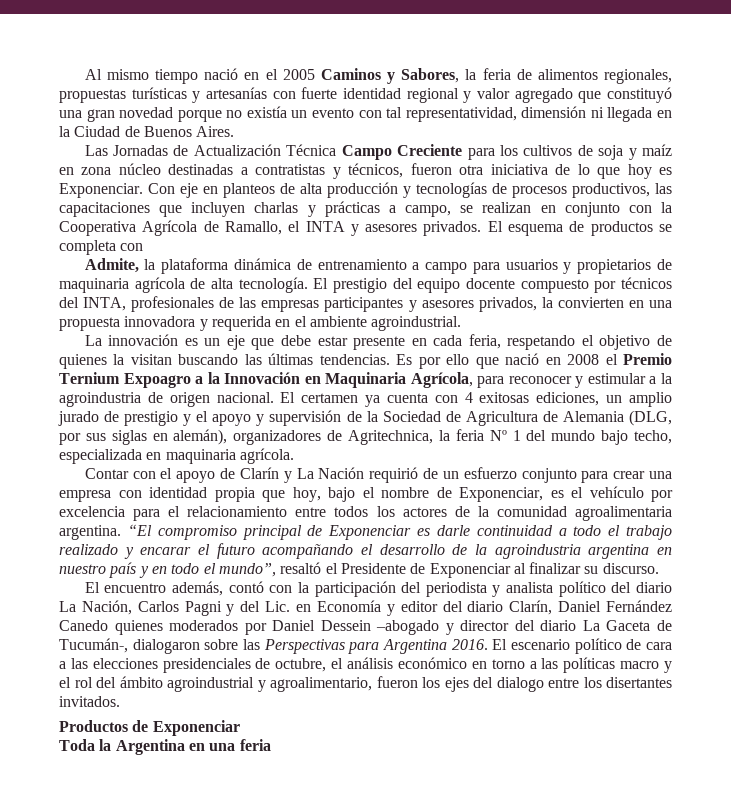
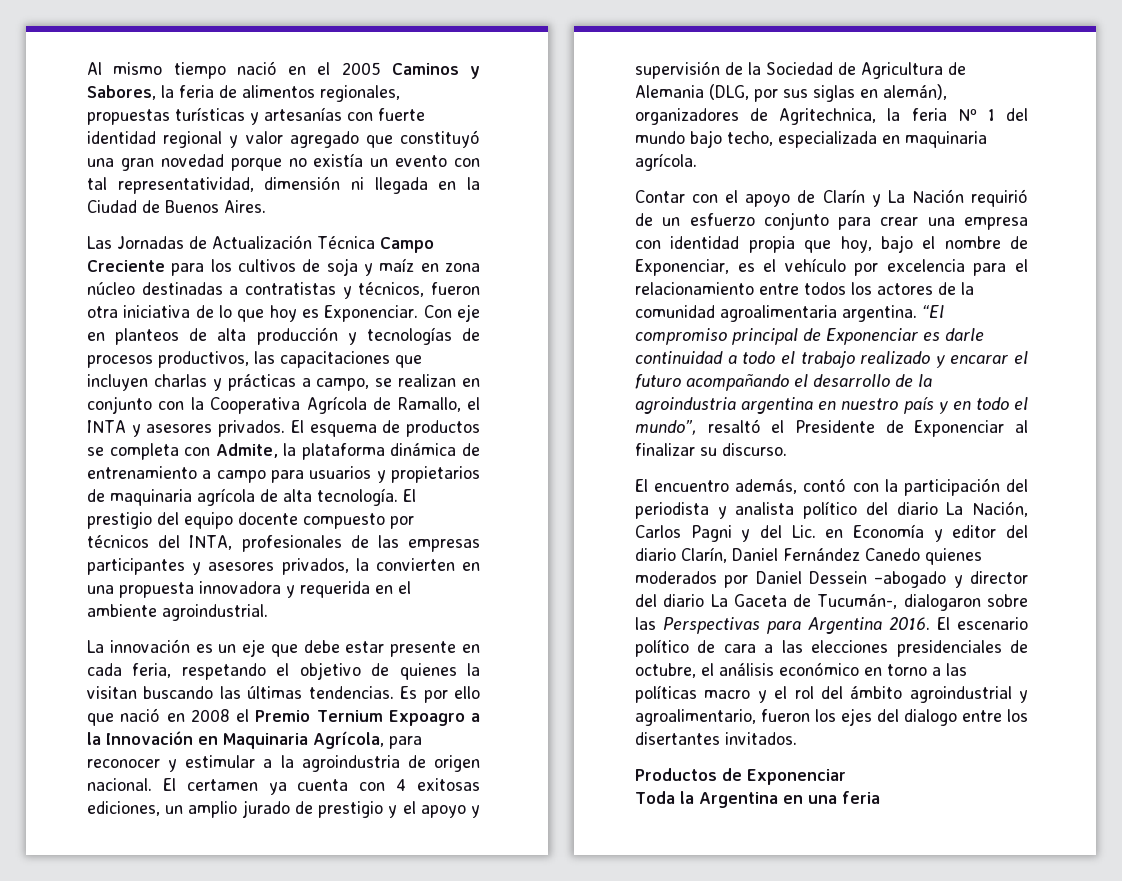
(144, 247) // -> (211, 451) none

